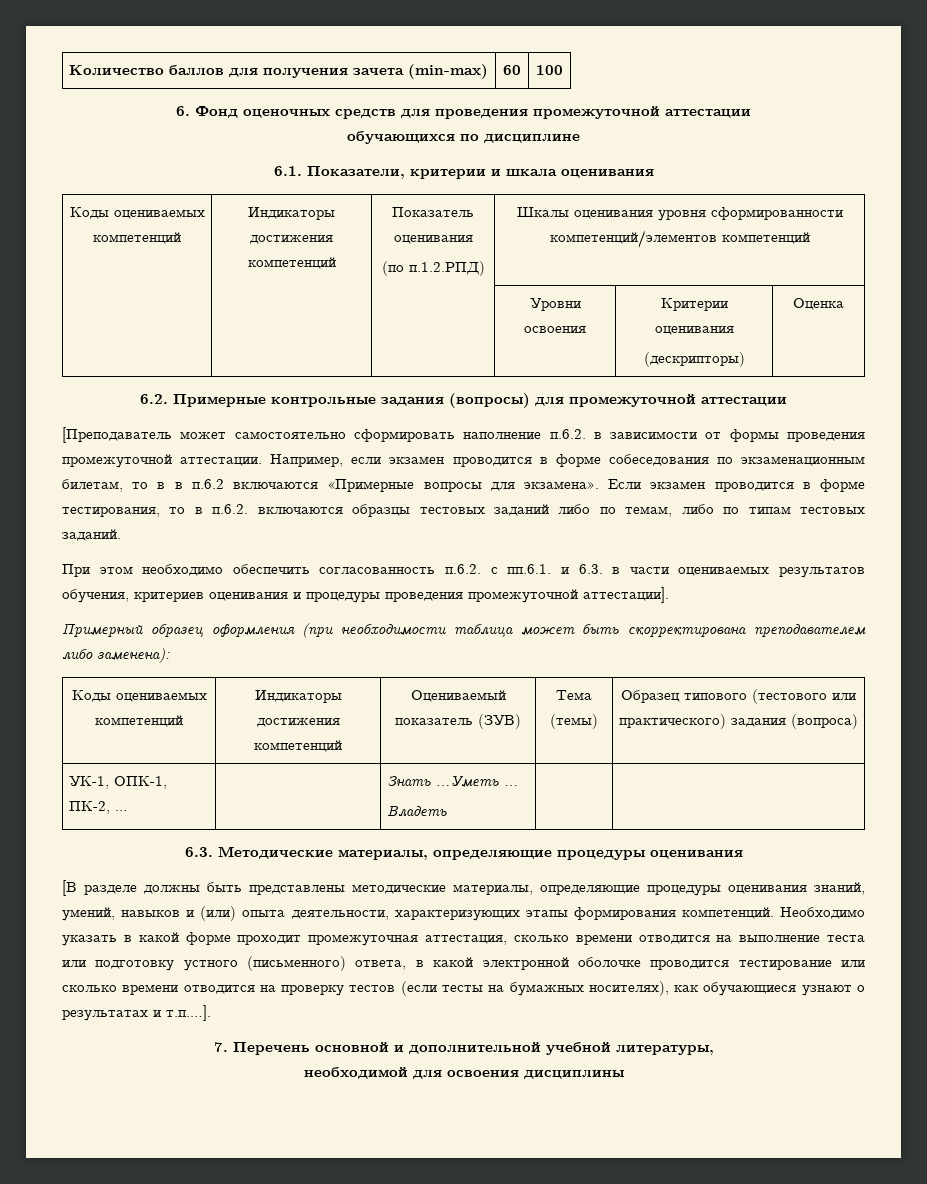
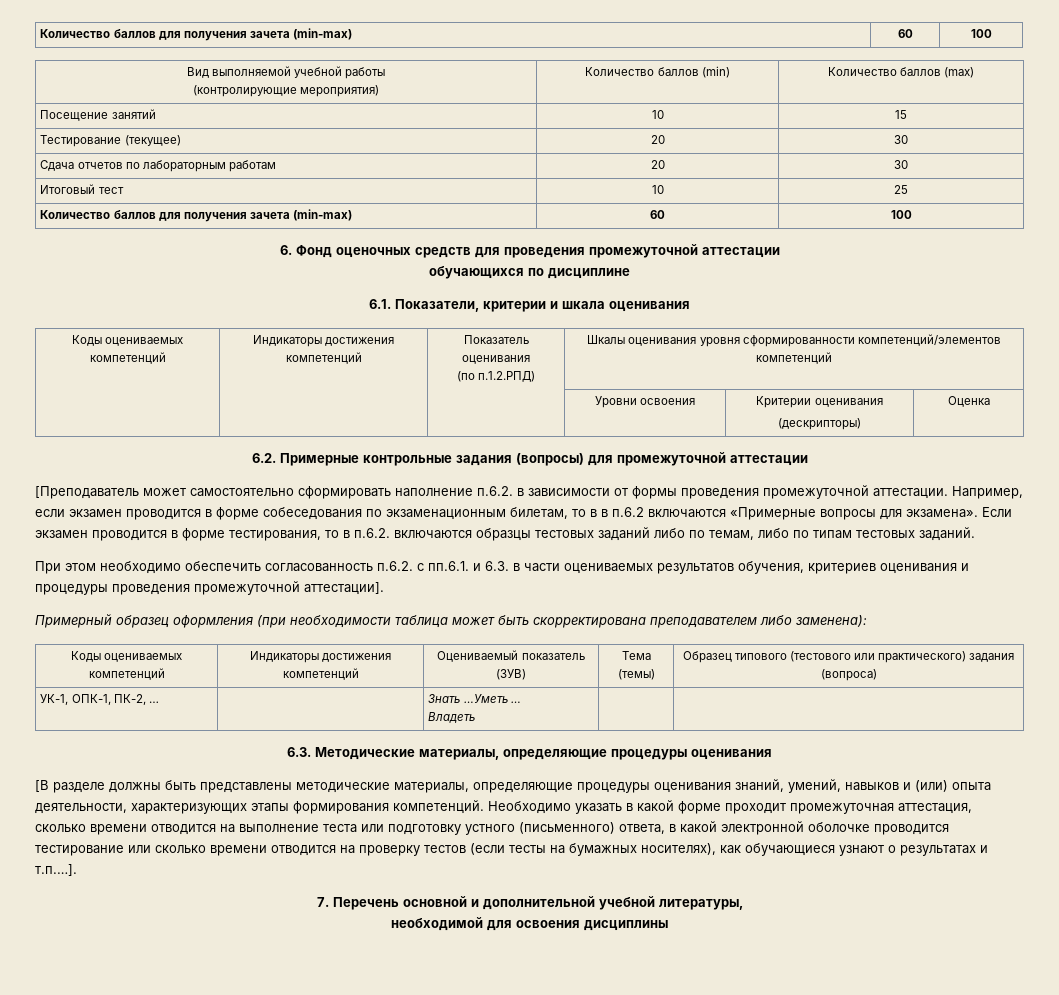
[68,64,488,79] [503,65,521,75] [536,65,563,75] Количество баллов для получения зачета (min-max) | 60 | 100 -> [40,28,352,41] [897,29,913,38] [970,29,992,38] [186,66,386,79] [192,85,380,97] [585,66,730,78] [827,67,975,78] [40,109,156,121] [651,110,664,119] [895,110,907,119] [40,135,181,147] [650,135,665,144] [894,135,908,144] [40,160,276,172] [650,160,665,169] [894,160,908,169] [40,184,124,194] [651,185,664,194] [894,185,908,194] [40,209,352,222] [650,210,665,219] [890,210,912,219] Количество баллов для получения зачета (min-max) | 60 | 100 // Вид выполняемой учебной работы // (контролирующие мероприятия) | Количество баллов (min) | Количество баллов (max) // Посещение занятий | 10 | 15 // Тестирование (текущее) | 20 | 30 // Сдача отчетов по лабораторным работам | 20 | 30 // Итоговый тест | 10 | 25 // Количество баллов для получения зачета (min-max) | 60 | 100

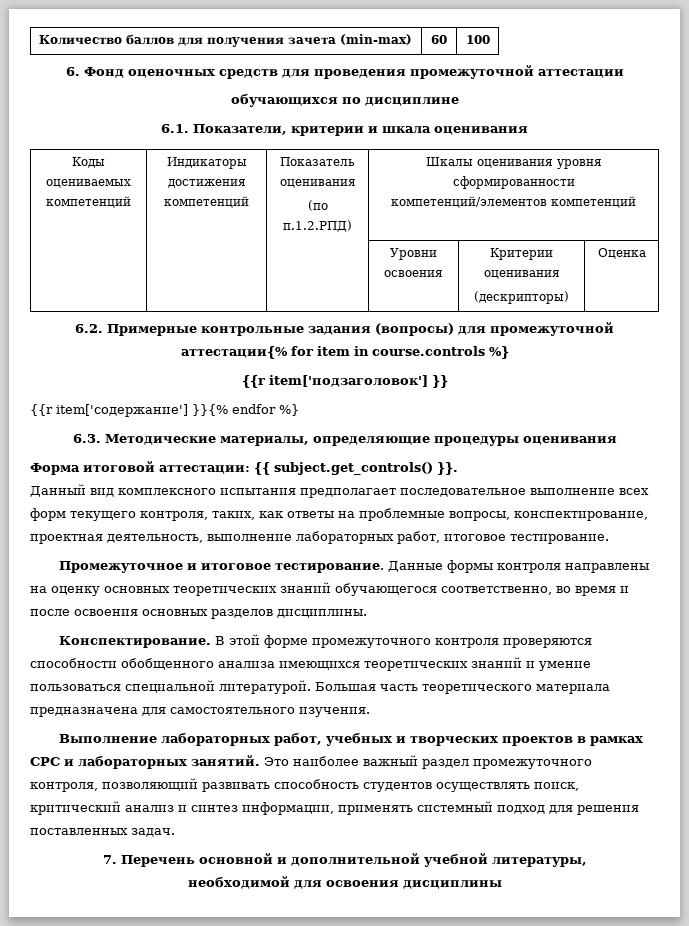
[40,28,352,41] [897,29,913,38] [970,29,992,38] [186,66,386,79] [192,85,380,97] [585,66,730,78] [827,67,975,78] [40,109,156,121] [651,110,664,119] [895,110,907,119] [40,135,181,147] [650,135,665,144] [894,135,908,144] [40,160,276,172] [650,160,665,169] [894,160,908,169] [40,184,124,194] [651,185,664,194] [894,185,908,194] [40,209,352,222] [650,210,665,219] [890,210,912,219] Количество баллов для получения зачета (min-max) | 60 | 100 // Вид выполняемой учебной работы // (контролирующие мероприятия) | Количество баллов (min) | Количество баллов (max) // Посещение занятий | 10 | 15 // Тестирование (текущее) | 20 | 30 // Сдача отчетов по лабораторным работам | 20 | 30 // Итоговый тест | 10 | 25 // Количество баллов для получения зачета (min-max) | 60 | 100 -> [38,34,412,47] [431,35,447,44] [465,35,490,44] Количество баллов для получения зачета (min-max) | 60 | 100
[729,455,808,466] [35,485,1023,499] [35,507,1012,520] [35,527,975,541] [35,561,969,574] [35,581,384,595] [35,614,867,628] [70,651,183,662] [88,668,165,680] [249,651,392,663] [282,668,359,680] [437,650,585,662] [496,669,526,680] [621,651,651,660] [617,669,655,680] [682,651,1015,663] [820,669,877,681] [40,694,159,705] [428,694,521,703] [428,712,476,723] аттестации // [Преподаватель может самостоятельно сформировать наполнение п.6.2. в зависимости от формы проведения промежуточной аттестации. Например, если экзамен проводится в форме собеседования по экзаменационным билетам, то в в п.6.2 включаются «Примерные вопросы для экзамена». Если экзамен проводится в форме тестирования, то в п.6.2. включаются образцы тестовых заданий либо по темам, либо по типам тестовых заданий. // При этом необходимо обеспечить согласованность п.6.2. с пп.6.1. и 6.3. в части оцениваемых результатов обучения, критериев оценивания и процедуры проведения промежуточной аттестации]. // Примерный образец оформления (при необходимости таблица может быть скорректирована преподавателем либо заменена): // Коды оцениваемых компетенций | Индикаторы достижения компетенций | Оцениваемый показатель (ЗУВ) | Тема (темы) | Образец типового (тестового или практического) задания (вопроса) // УК-1, ОПК-1, ПК-2, … | | Знать …Уметь … // Владеть | | -> [180,346,509,359] [241,375,448,388] [30,404,299,417] аттестации{% for item in course.controls %} // {{r item['подзаголовок'] }} // {{r item['содержание'] }}{% endfor %}
[35,779,991,793] [35,800,972,814] [35,821,949,835] [35,843,988,856] [35,864,77,876] [В разделе должны быть представлены методические материалы, определяющие процедуры оценивания знаний, умений, навыков и (или) опыта деятельности, характеризующих этапы формирования компетенций. Необходимо указать в какой форме проходит промежуточная аттестация, сколько времени отводится на выполнение теста или подготовку устного (письменного) ответа, в какой электронной оболочке проводится тестирование или сколько времени отводится на проверку тестов (если тесты на бумажных носителях), как обучающиеся узнают о результатах и т.п.…]. -> [30,461,458,475] [30,484,649,498] [30,508,648,521] [30,531,609,544] [58,560,649,573] [30,582,629,596] [30,609,367,619] [58,634,592,648] [30,657,591,671] [30,680,610,694] [30,707,370,717] [58,732,643,746] [30,755,592,769] [30,778,579,792] [30,801,639,815] [30,828,175,837] Форма итоговой аттестации: {{ subject.get_controls() }}. // Данный вид комплексного испытания предполагает последовательное выполнение всех форм текущего контроля, таких, как ответы на проблемные вопросы, конспектирование, проектная деятельность, выполнение лабораторных работ, итоговое тестирование. // Промежуточное и итоговое тестирование. Данные формы контроля направлены на оценку основных теоретических знаний обучающегося соответственно, во время и после освоения основных разделов дисциплины. // Конспектирование. В этой форме промежуточного контроля проверяются способности обобщенного анализа имеющихся теоретических знаний и умение пользоваться специальной литературой. Большая часть теоретического материала предназначена для самостоятельного изучения. // Выполнение лабораторных работ, учебных и творческих проектов в рамках СРС и лабораторных занятий. Это наиболее важный раздел промежуточного контроля, позволяющий развивать способность студентов осуществлять поиск, критический анализ и синтез информации, применять системный подход для решения поставленных задач.

